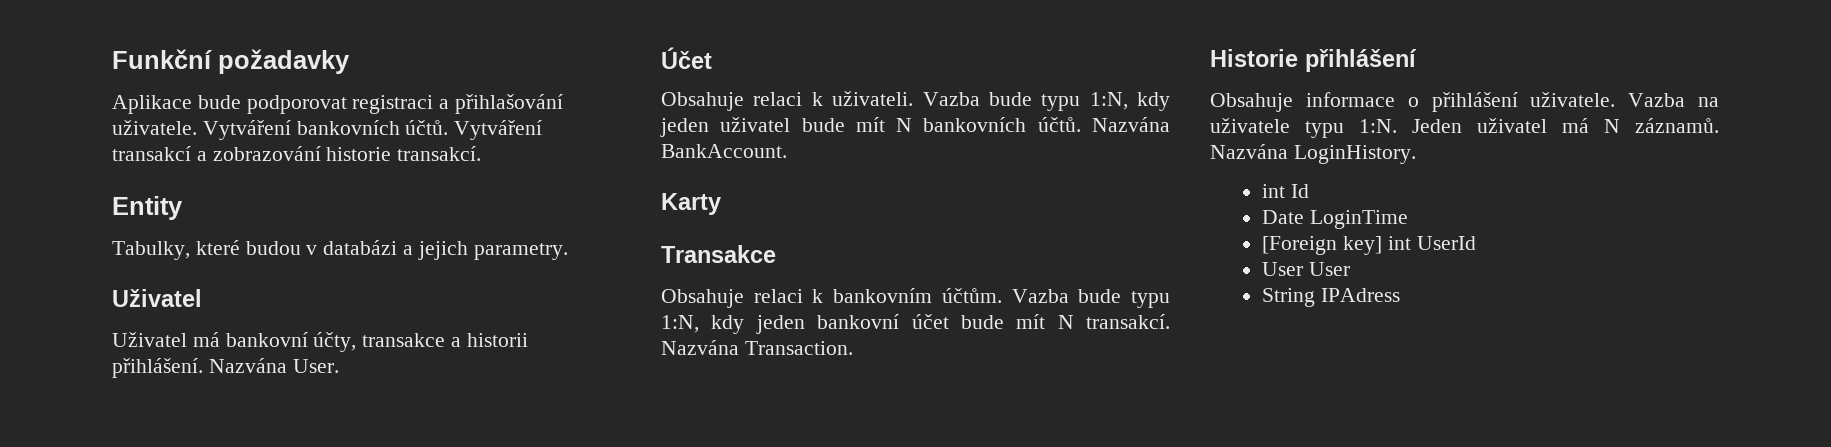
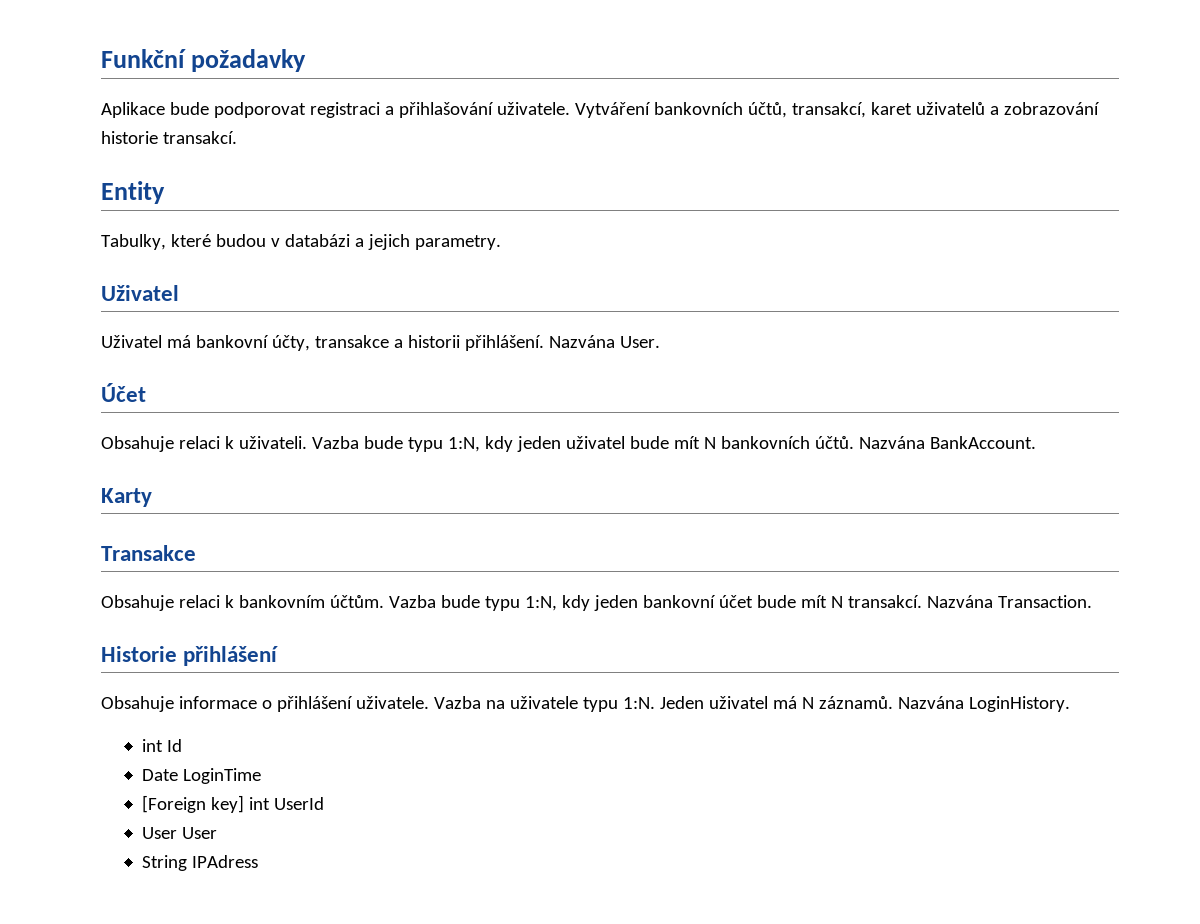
[405,120,543,140] [112,146,191,161] účtů. Vytváření transakcí -> [747,102,985,118] účtů, transakcí, karet uživatelů

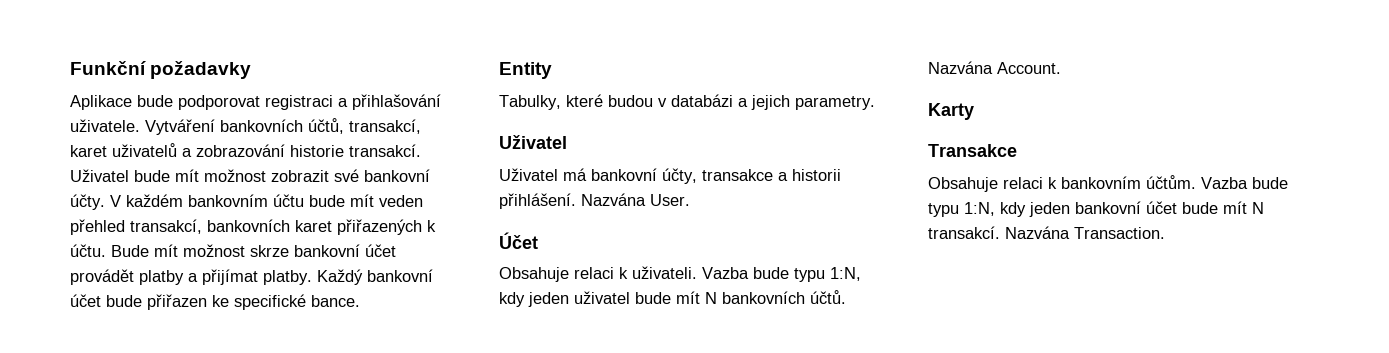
(237, 137) none -> [70,169,430,182] [70,194,423,210] [70,219,436,235] [70,244,396,257] [70,269,433,285] [70,294,360,310] Uživatel bude mít možnost zobrazit své bankovní účty. V každém bankovním účtu bude mít veden přehled transakcí, bankovních karet přiřazených k účtu. Bude mít možnost skrze bankovní účet provádět platby a přijímat platby. Každý bankovní účet bude přiřazen ke specifické bance.
[929,436,1036,449] BankAccount. -> [997,62,1061,74] Account.
[101,646,279,666] [101,696,1070,712] [141,739,182,752] [141,768,261,784] [141,795,324,813] [141,827,217,839] [141,855,258,871] // Historie přihlášení // Obsahuje informace o přihlášení uživatele. Vazba na uživatele typu 1:N. Jeden uživatel má N záznamů. Nazvána LoginHistory. // int Id // Date LoginTime // [Foreign key] int UserId // User User // String IPAdress -> (1165, 233) none

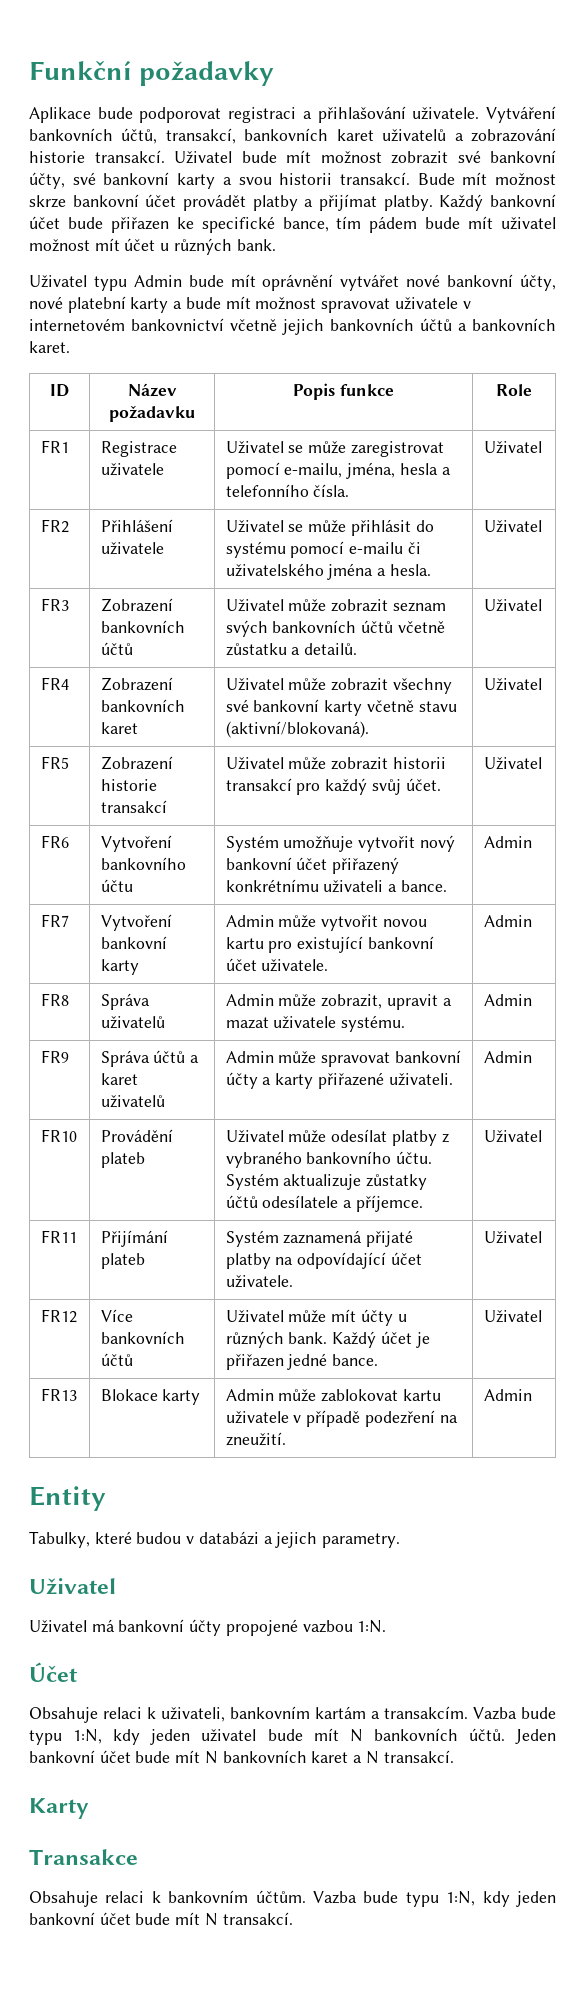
(421, 126) none -> [244,128,329,141] bankovních
[70,194,423,210] [70,219,436,235] [70,244,106,257] účty. V každém bankovním účtu bude mít veden přehled transakcí, bankovních karet přiřazených k účtu. -> [29,172,410,189] účty, své bankovní karty a svou historii transakcí.
[311,295,360,307] bance. -> [282,216,556,233] [29,238,276,255] [29,274,557,291] [29,296,471,313] [29,318,556,335] [29,341,70,353] [50,384,69,397] [127,383,177,397] [109,405,195,422] [293,383,394,400] [496,384,532,396] [40,440,69,453] [100,441,177,457] [100,463,164,476] [225,441,444,457] [225,462,451,479] [225,484,350,497] [483,441,542,454] [40,519,69,533] [100,519,173,532] [100,542,164,555] [225,519,434,536] [225,541,421,558] [225,563,431,580] [483,520,542,533] [40,598,69,611] [100,598,173,612] [100,620,185,633] [100,642,133,655] [225,599,446,612] [225,620,445,637] [225,643,358,656] [483,599,542,612] [40,677,69,690] [100,677,173,691] [100,699,185,712] [100,722,138,734] [225,678,452,694] [225,699,457,716] [225,721,369,738] [483,678,542,691] [40,756,69,769] [100,756,173,770] [100,779,157,791] [100,800,167,813] [225,757,446,770] [225,778,441,795] [483,757,542,770] [40,835,69,848] [100,835,172,852] [100,857,186,870] [100,879,133,892] [225,835,455,852] [225,857,400,874] [225,879,447,893] [483,836,532,848] [40,914,69,927] [100,914,172,931] [100,936,167,949] [100,959,139,975] [225,915,427,931] [225,936,434,953] [225,958,329,972] [483,915,532,927] [40,993,69,1006] [100,993,150,1010] [100,1016,165,1029] [225,994,452,1010] [225,1015,406,1032] [483,994,532,1006] [40,1050,69,1063] [100,1050,200,1067] [100,1073,138,1085] [100,1095,165,1108] [225,1050,461,1067] [225,1072,453,1089] [483,1051,532,1063] [40,1129,77,1142] [100,1129,173,1142] [100,1152,145,1168] [225,1129,449,1146] [225,1151,433,1168] [225,1173,428,1190] [225,1195,423,1212] [483,1130,542,1143] [40,1230,77,1243] [100,1230,168,1247] [100,1253,145,1269] [225,1230,414,1247] [225,1252,422,1269] [225,1275,293,1288] [483,1231,542,1244] [40,1309,77,1323] [100,1309,133,1322] [100,1331,185,1344] [100,1353,133,1366] [225,1309,407,1326] [225,1331,430,1348] [225,1353,379,1370] [483,1310,542,1323] [40,1388,77,1401] [100,1389,201,1405] [225,1389,441,1402] [225,1410,458,1427] [225,1432,286,1446] [483,1389,532,1401] bance, tím pádem bude mít uživatel možnost mít účet u různých bank. // Uživatel typu Admin bude mít oprávnění vytvářet nové bankovní účty, nové platební karty a bude mít možnost spravovat uživatele v internetovém bankovnictví včetně jejich bankovních účtů a bankovních karet. // ID | Název požadavku | Popis funkce | Role // FR1 | Registrace uživatele | Uživatel se může zaregistrovat pomocí e-mailu, jména, hesla a telefonního čísla. | Uživatel // FR2 | Přihlášení uživatele | Uživatel se může přihlásit do systému pomocí e-mailu či uživatelského jména a hesla. | Uživatel // FR3 | Zobrazení bankovních účtů | Uživatel může zobrazit seznam svých bankovních účtů včetně zůstatku a detailů. | Uživatel // FR4 | Zobrazení bankovních karet | Uživatel může zobrazit všechny své bankovní karty včetně stavu (aktivní/blokovaná). | Uživatel // FR5 | Zobrazení historie transakcí | Uživatel může zobrazit historii transakcí pro každý svůj účet. | Uživatel // FR6 | Vytvoření bankovního účtu | Systém umožňuje vytvořit nový bankovní účet přiřazený konkrétnímu uživateli a bance. | Admin // FR7 | Vytvoření bankovní karty | Admin může vytvořit novou kartu pro existující bankovní účet uživatele. | Admin // FR8 | Správa uživatelů | Admin může zobrazit, upravit a mazat uživatele systému. | Admin // FR9 | Správa účtů a karet uživatelů | Admin může spravovat bankovní účty a karty přiřazené uživateli. | Admin // FR10 | Provádění plateb | Uživatel může odesílat platby z vybraného bankovního účtu. Systém aktualizuje zůstatky účtů odesílatele a příjemce. | Uživatel // FR11 | Přijímání plateb | Systém zaznamená přijaté platby na odpovídající účet uživatele. | Uživatel // FR12 | Více bankovních účtů | Uživatel může mít účty u různých bank. Každý účet je přiřazen jedné bance. | Uživatel // FR13 | Blokace karty | Admin může zablokovat kartu uživatele v případě podezření na zneužití. | Admin
[662,168,841,184] [499,193,690,209] účty, transakce a historii přihlášení. Nazvána User. -> [189,1619,387,1636] účty propojené vazbou 1:N.
[632,266,697,279] uživateli. -> [161,1706,468,1722] uživateli, bankovním kartám a transakcím.
[928,61,1061,74] Nazvána Account. -> [515,1729,557,1744] [29,1750,454,1764] Jeden bankovní účet bude mít N bankovních karet a N transakcí.
[1005,226,1165,239] Nazvána Transaction. -> (293, 1918) none

